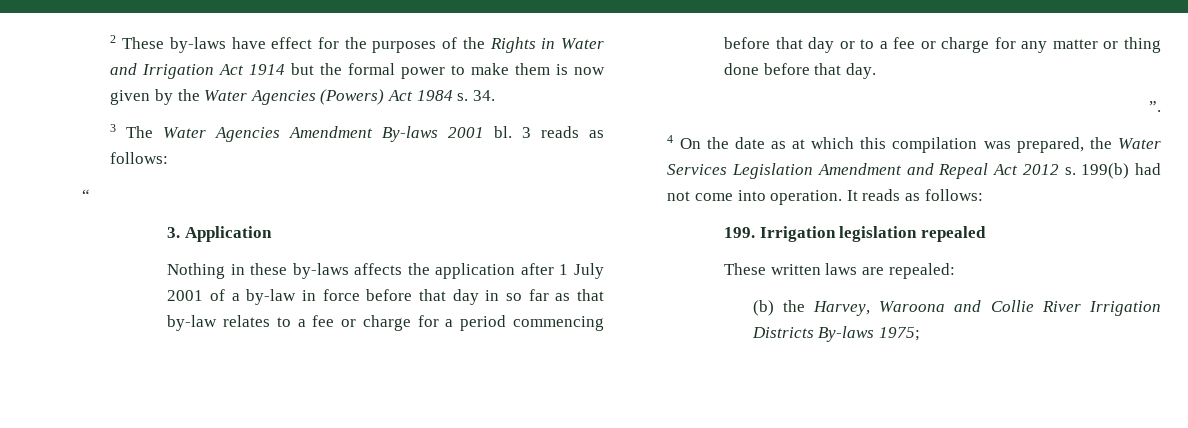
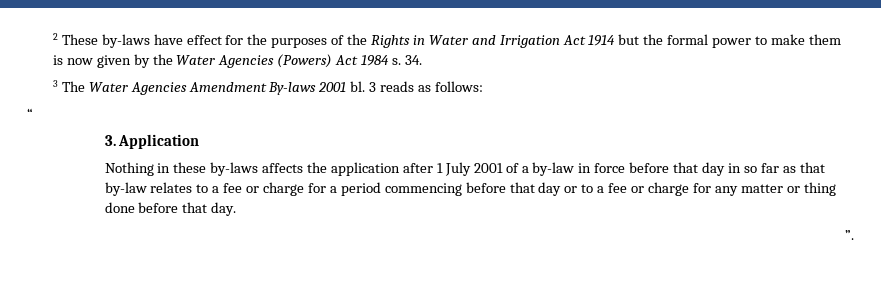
[667,135,1161,153] [667,163,1161,179] [667,189,983,205] [724,226,987,242] [724,263,955,279] [752,300,1161,316] [751,326,920,342] // 4 On the date as at which this compilation was prepared, the Water Services Legislation Amendment and Repeal Act 2012 s. 199(b) had not come into operation. It reads as follows: // 199. Irrigation legislation repealed // These written laws are repealed: // (b) the Harvey, Waroona and Collie River Irrigation Districts By-laws 1975; -> (854, 235) none

